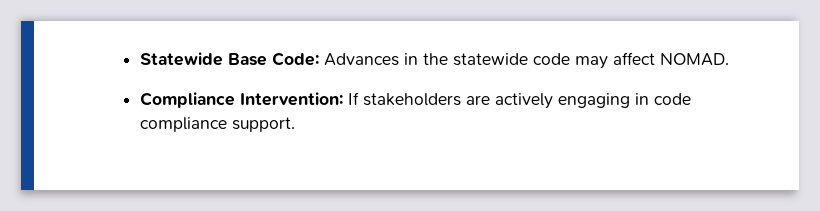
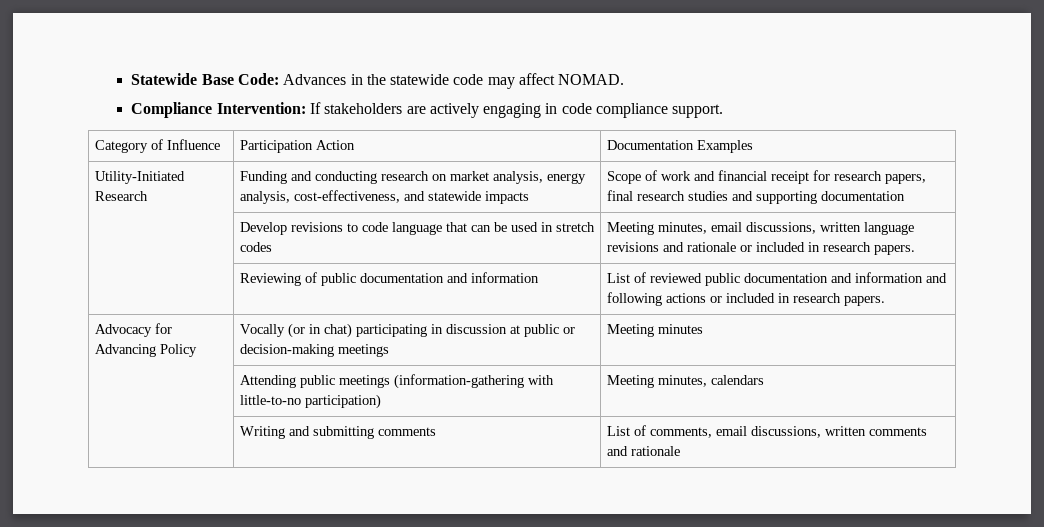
(295, 124) none -> [94,139,220,153] [239,140,355,153] [606,140,753,153] [94,171,185,184] [94,191,148,201] [239,171,586,184] [239,190,529,204] [606,170,926,184] [606,190,905,204] [239,222,595,235] [239,242,272,252] [606,222,914,235] [606,242,915,255] [239,272,539,286] [606,272,947,286] [606,292,885,306] [94,323,172,337] [94,344,197,357] [239,323,575,338] [239,344,389,357] [606,324,703,337] [239,374,554,389] [239,394,381,409] [606,375,764,388] [239,426,436,439] [606,425,927,438] [606,446,680,456] // Category of Influence | Participation Action | Documentation Examples // Utility-Initiated Research | Funding and conducting research on market analysis, energy analysis, cost-effectiveness, and statewide impacts | Scope of work and financial receipt for research papers, final research studies and supporting documentation // | Develop revisions to code language that can be used in stretch codes | Meeting minutes, email discussions, written language revisions and rationale or included in research papers. // | Reviewing of public documentation and information | List of reviewed public documentation and information and following actions or included in research papers. // Advocacy for Advancing Policy | Vocally (or in chat) participating in discussion at public or decision-making meetings | Meeting minutes // | Attending public meetings (information-gathering with little-to-no participation) | Meeting minutes, calendars // | Writing and submitting comments | List of comments, email discussions, written comments and rationale

